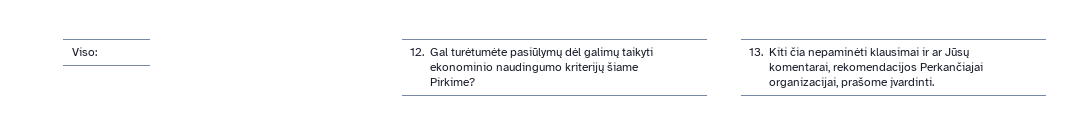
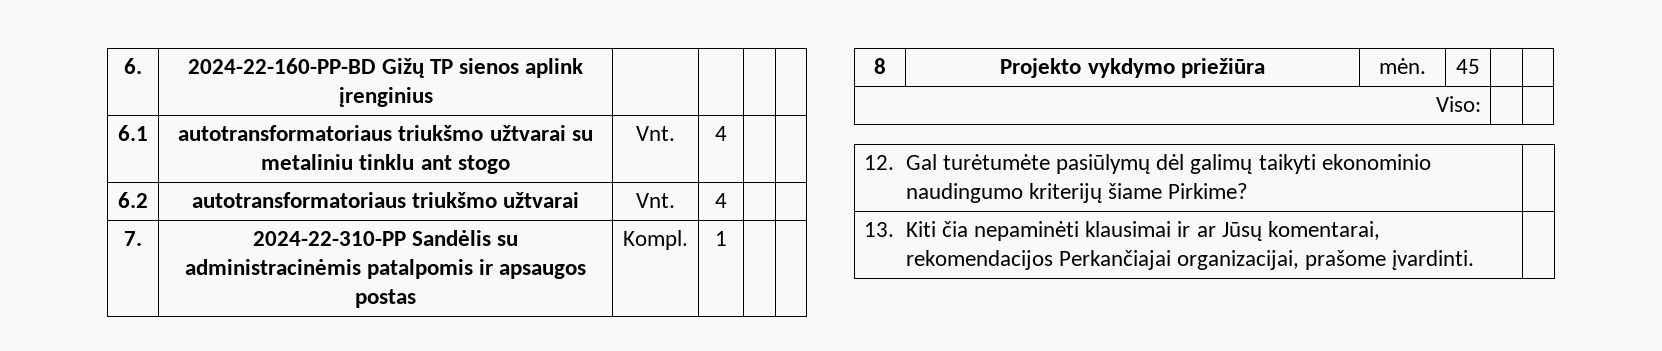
(72, 51) none -> [124,58,142,74] [187,58,584,78] [338,87,433,107] [118,125,148,141] [178,125,593,141] [261,154,510,174] [636,126,675,141] [715,126,727,141] [118,192,148,208] [191,192,580,208] [636,193,675,208] [715,193,727,208] [124,231,142,246] [252,230,519,246] [184,259,587,279] [355,289,416,308] [623,230,688,250] [715,231,727,246] [874,58,886,74] [1000,58,1265,78] [1379,58,1426,74] [1456,59,1480,74] 6. | 2024-22-160-PP-BD Gižų TP sienos aplink įrenginius | | | | // 6.1 | autotransformatoriaus triukšmo užtvarai su metaliniu tinklu ant stogo | Vnt. | 4 | | // 6.2 | autotransformatoriaus triukšmo užtvarai | Vnt. | 4 | | // 7. | 2024-22-310-PP Sandėlis su administracinėmis patalpomis ir apsaugos postas | Kompl. | 1 | | // 8 | Projekto vykdymo priežiūra | mėn. | 45 | | //

